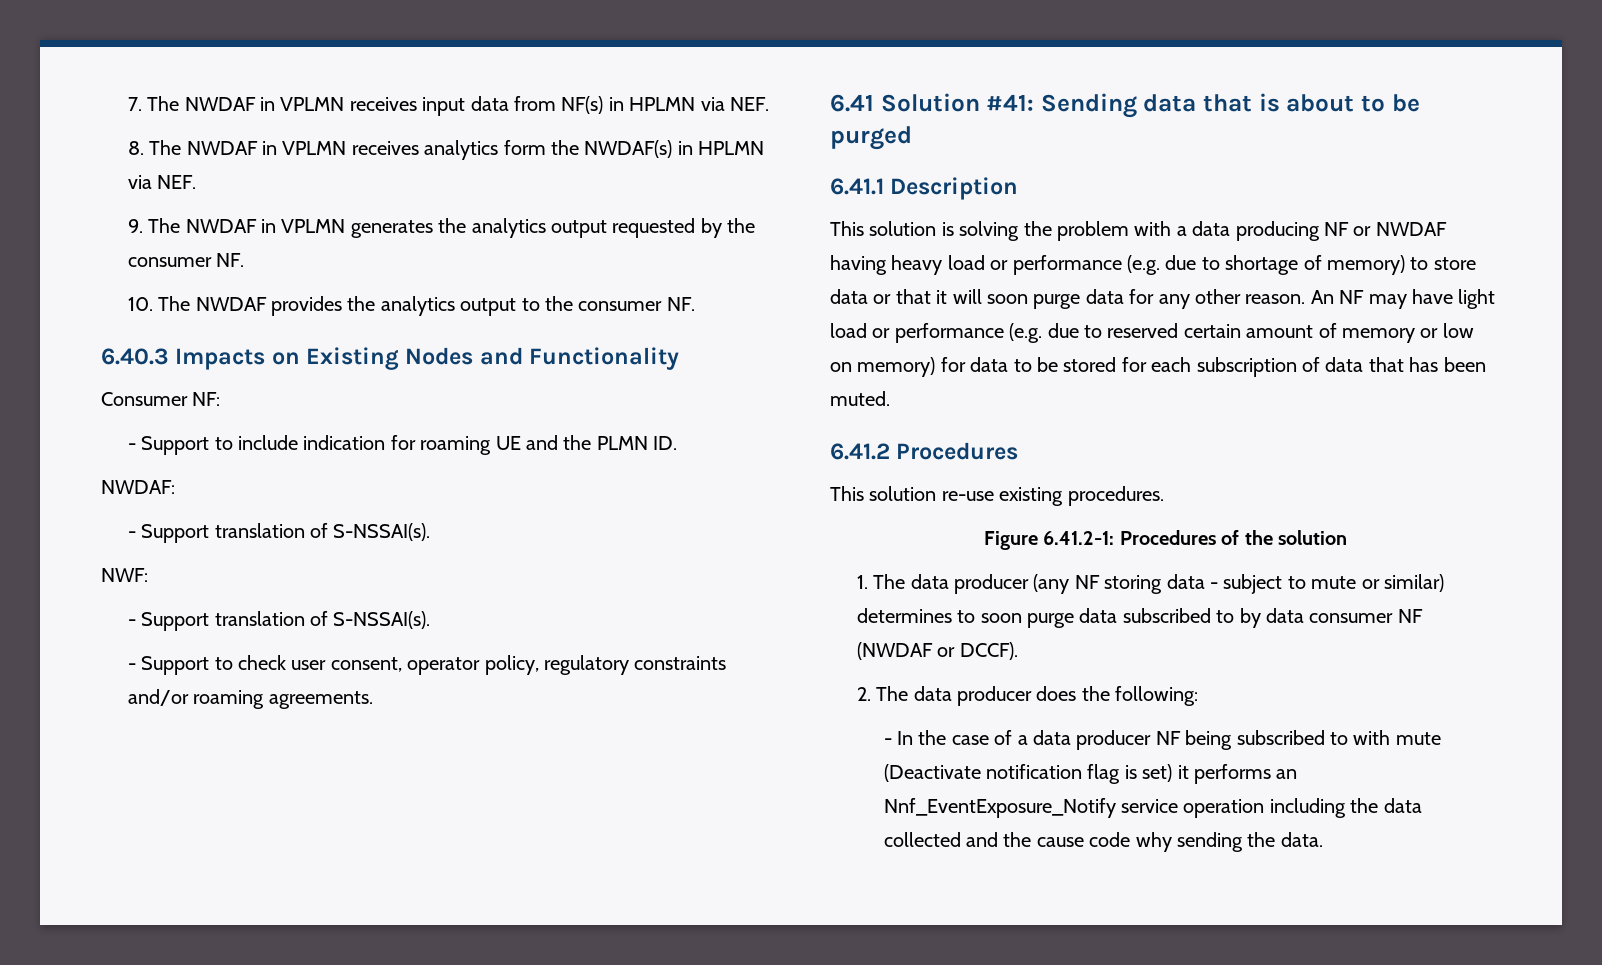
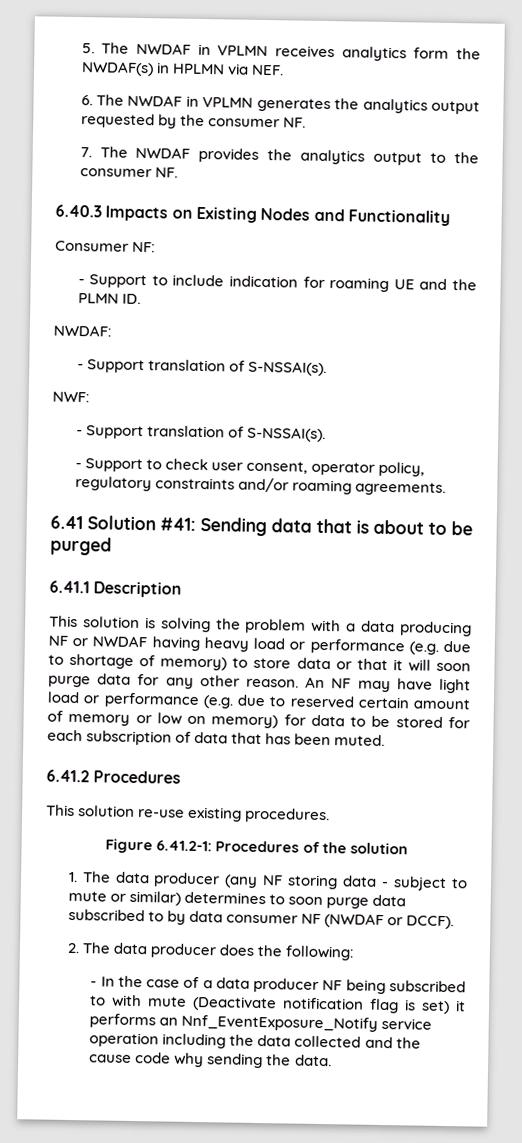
[127,96,770,116] [127,141,144,155] 7. The NWDAF in VPLMN receives input data from NF(s) in HPLMN via NEF. // 8. -> [81,43,95,54] 5.
[127,219,143,233] 9. -> [80,95,93,106] 6.
[127,297,153,311] 10. -> [79,147,92,158] 7.

